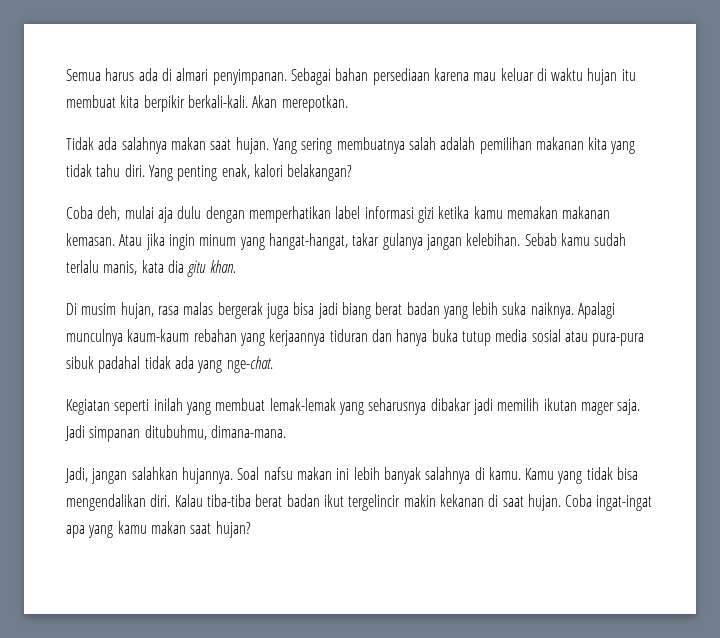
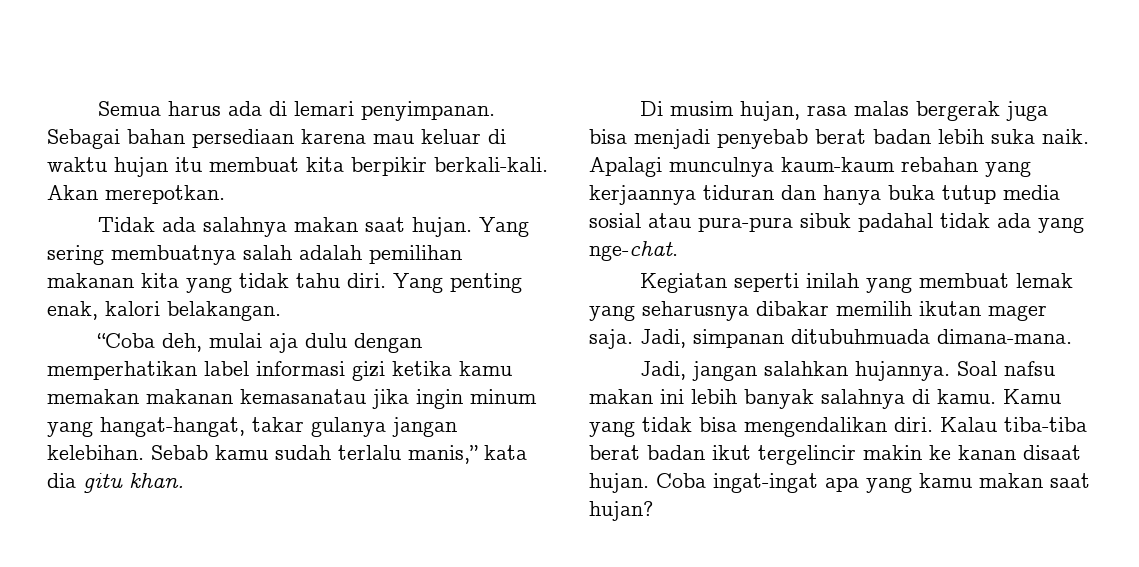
[176,68,209,81] almari -> [293,101,354,116] lemari
[287,164,353,181] [66,206,93,219] belakangan? // Coba -> [167,301,281,321] [96,333,155,348] belakangan. // “Coba
[66,233,143,246] kemasan. Atau -> [240,389,366,404] kemasanatau
[103,261,138,275] manis, -> [408,445,478,464] manis,”
[317,302,468,319] jadi biang berat badan yang -> [634,129,931,149] menjadi penyebab berat badan
[530,302,574,319] naiknya. -> [1042,129,1089,144] naik.
[269,398,336,411] lemak-lemak -> [1015,273,1073,288] lemak
[472,398,493,415] jadi -> (829, 308) none
[65,425,207,442] Jadi simpanan ditubuhmu, -> [640,329,930,348] Jadi, simpanan ditubuhmuada
[439,494,524,507] kekanan di saat -> [929,445,1081,460] ke kanan disaat

